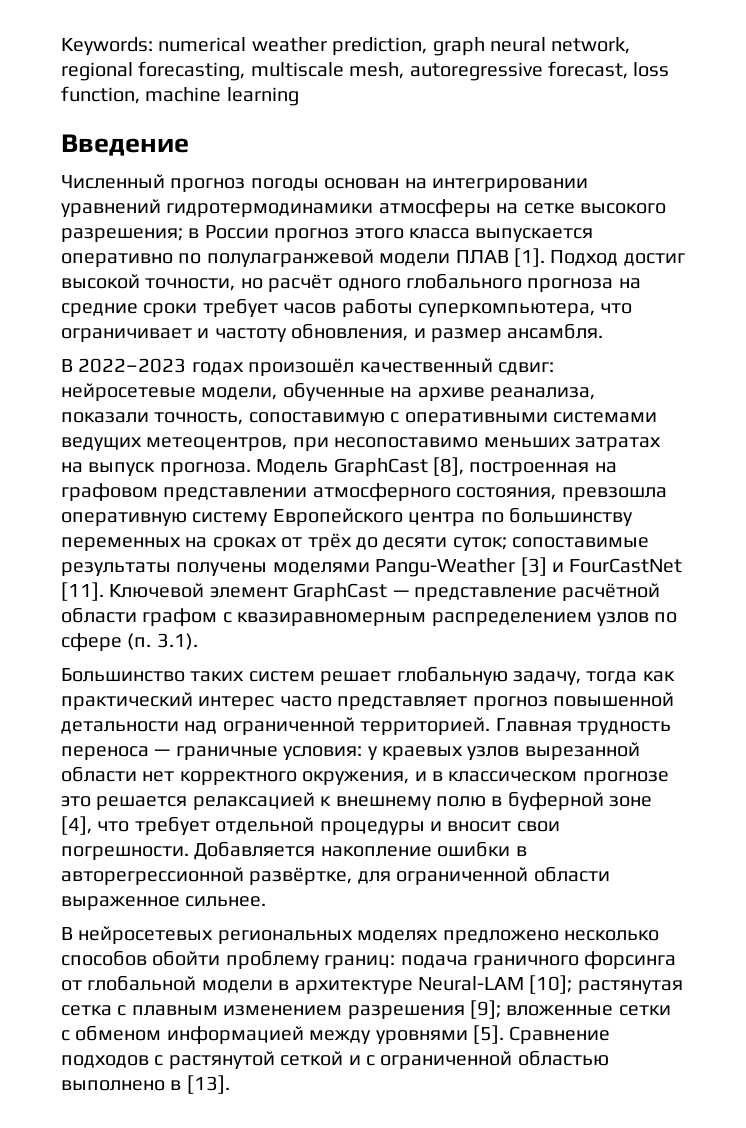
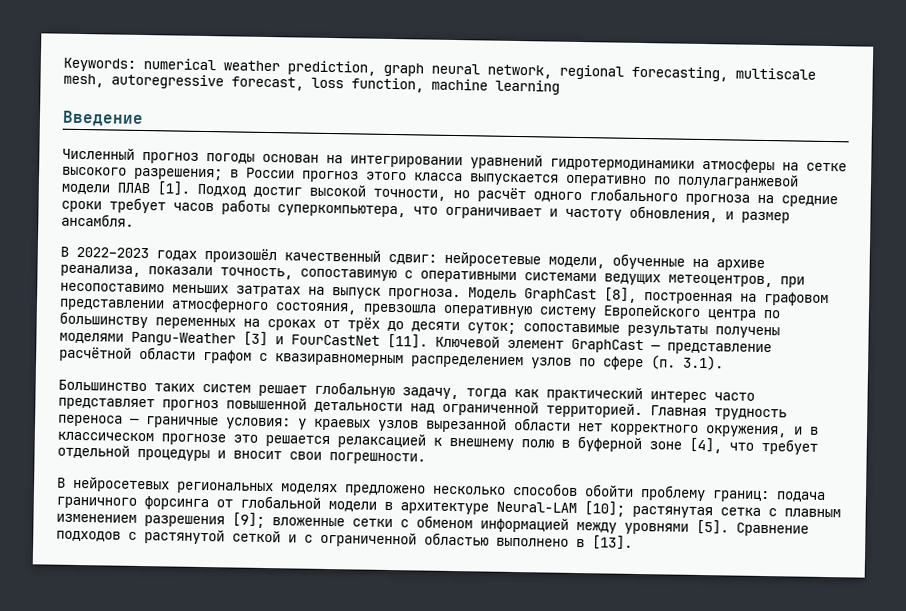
[194,841,527,860] [61,866,610,885] [61,896,267,910] Добавляется накопление ошибки в авторегрессионной развёртке, для ограниченной области выраженное сильнее. -> (426, 458) none

